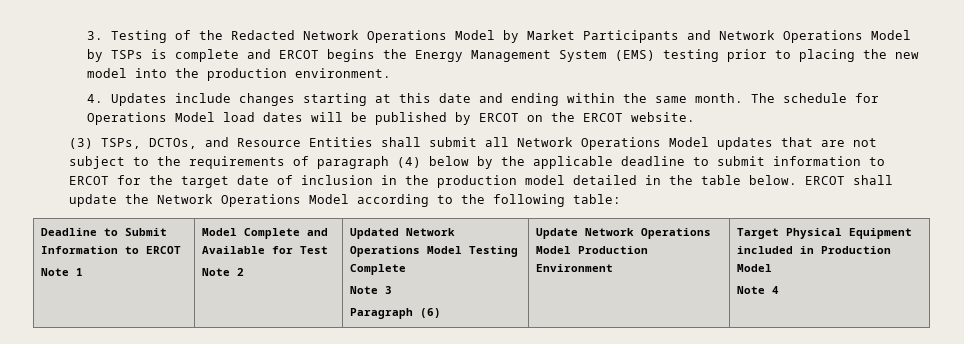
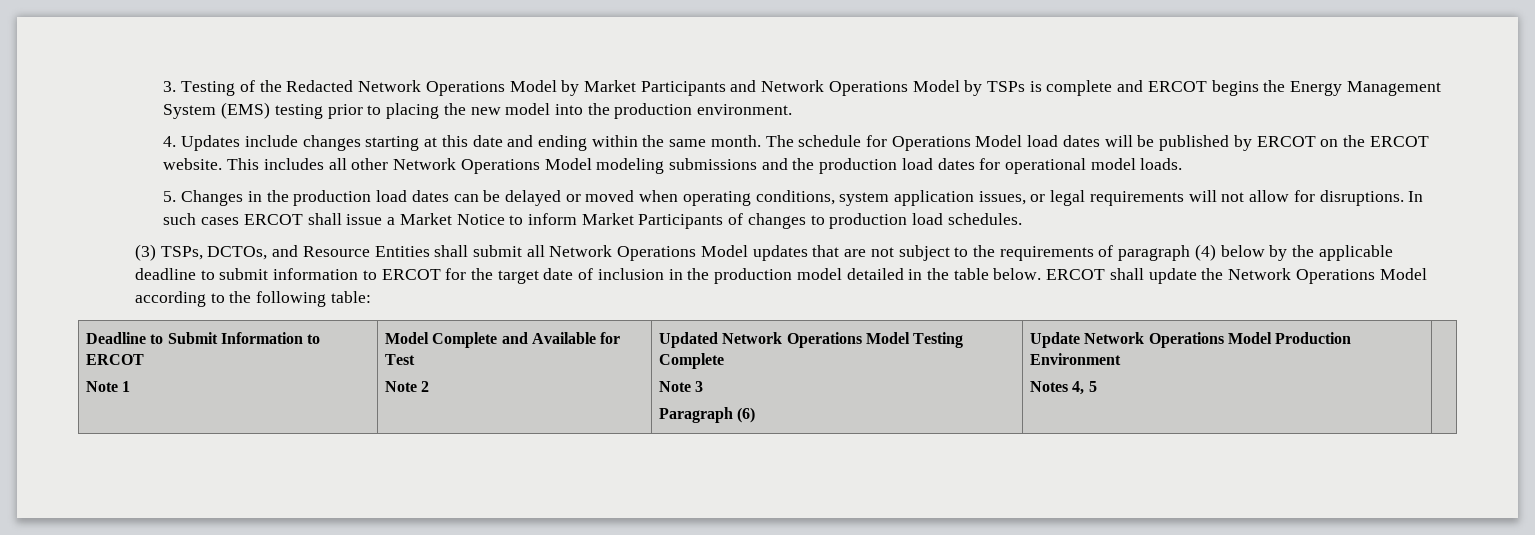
(695, 117) none -> [227,158,1183,174] [163,190,1424,206] [163,213,1022,229] This includes all other Network Operations Model modeling submissions and the production load dates for operational model loads. // 5. Changes in the production load dates can be delayed or moved when operating conditions, system application issues, or legal requirements will not allow for disruptions. In such cases ERCOT shall issue a Market Notice to inform Market Participants of changes to production load schedules.
[737,228,913,239] [737,246,892,254] [737,264,773,272] [737,286,780,294] | Target Physical Equipment included in Production Model // Note 4 -> [1030,381,1097,395] // Notes 4, 5 |

